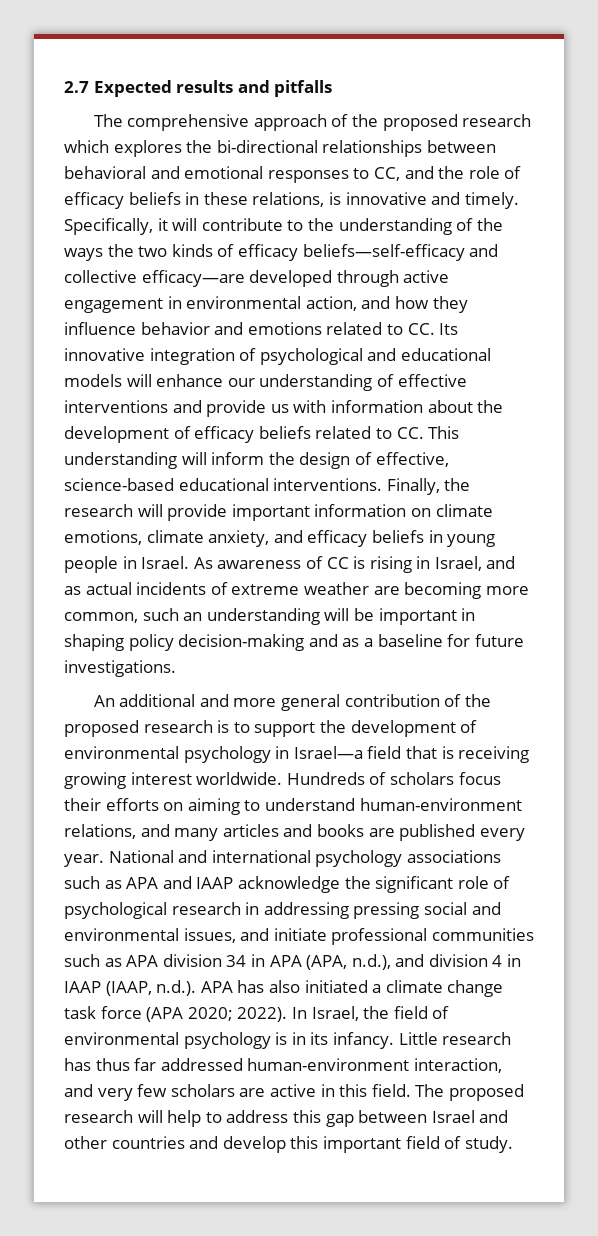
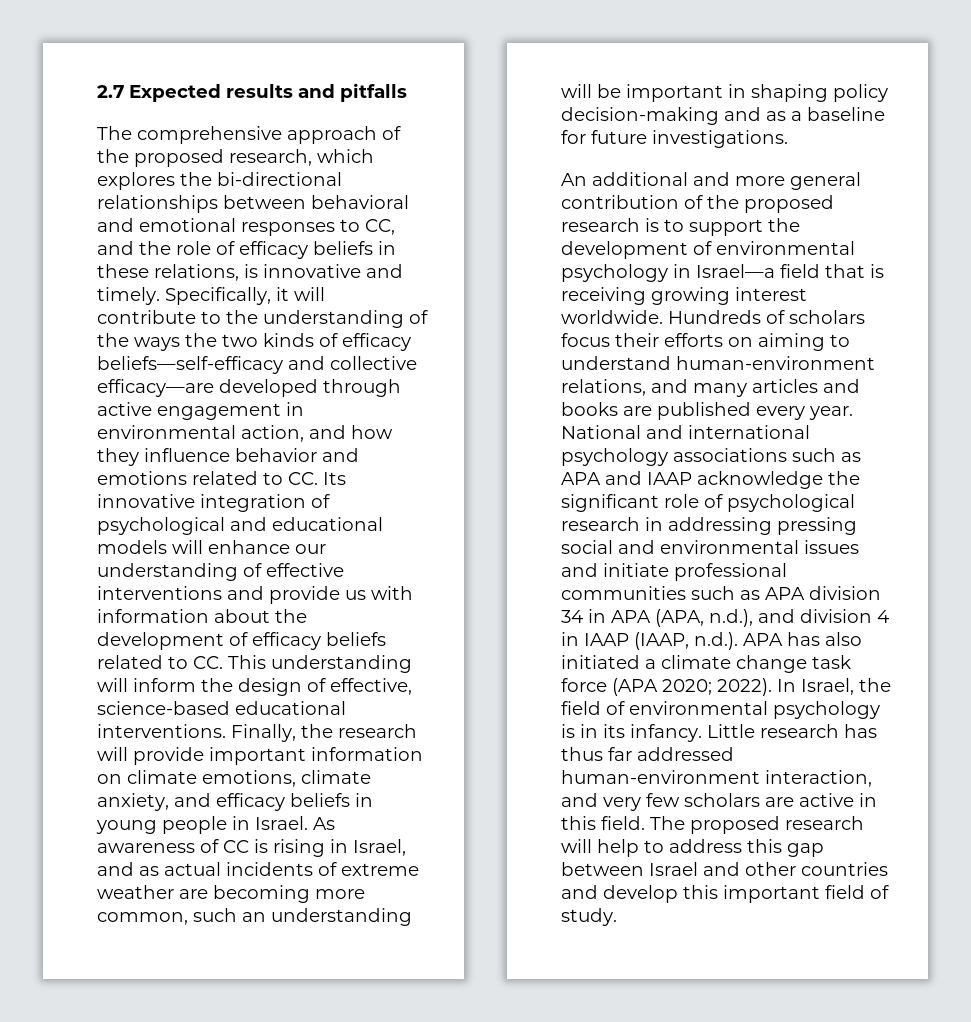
[462,114,532,127] research -> [229,149,312,166] research,
[183,928,236,943] issues, -> [804,540,859,554] issues

